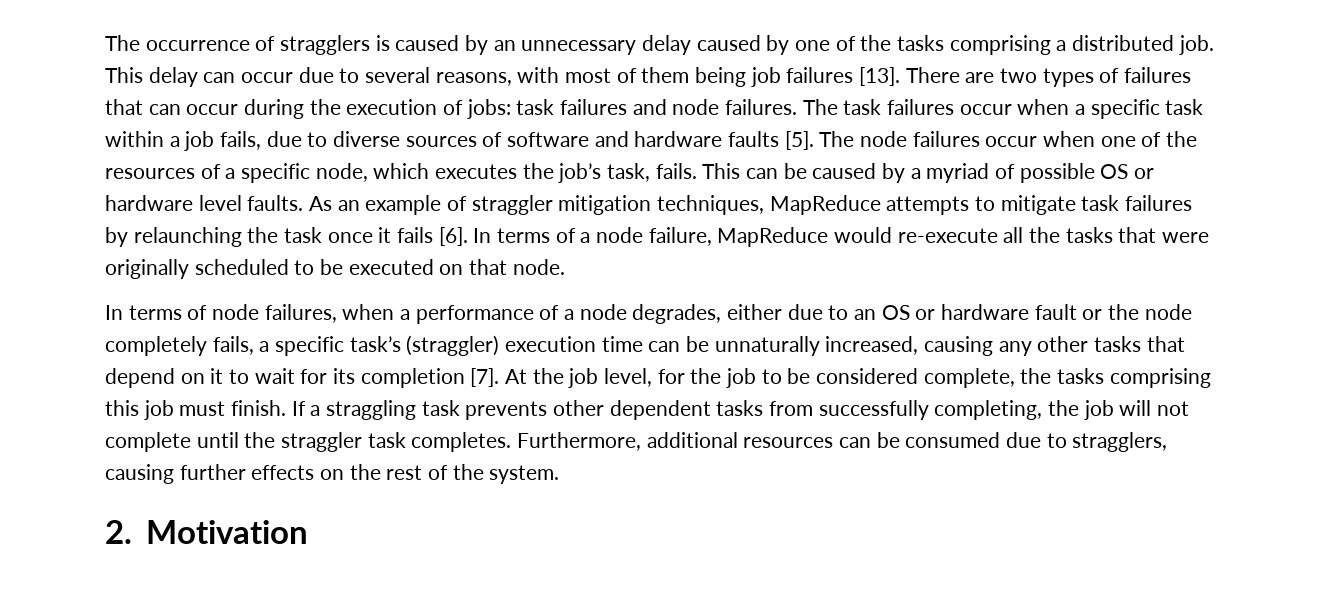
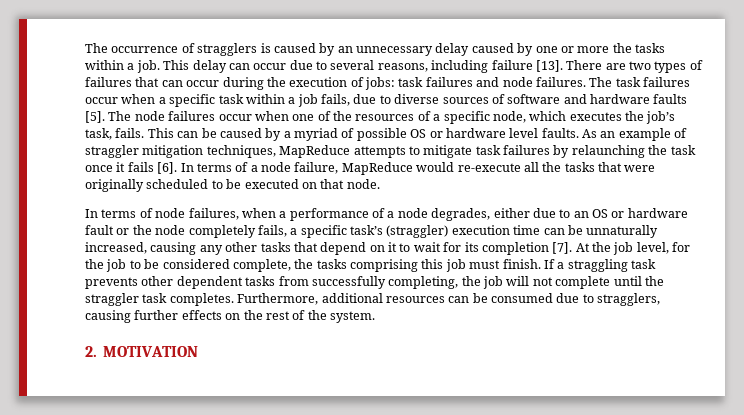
[835,35,1175,55] of the tasks comprising a distributed -> [560,43,665,53] [85,60,135,70] or more the tasks within a
[517,67,854,87] with most of them being job failures -> [431,60,533,73] including failure
[146,520,309,544] Motivation -> [103,346,199,357] MOTIVATION

